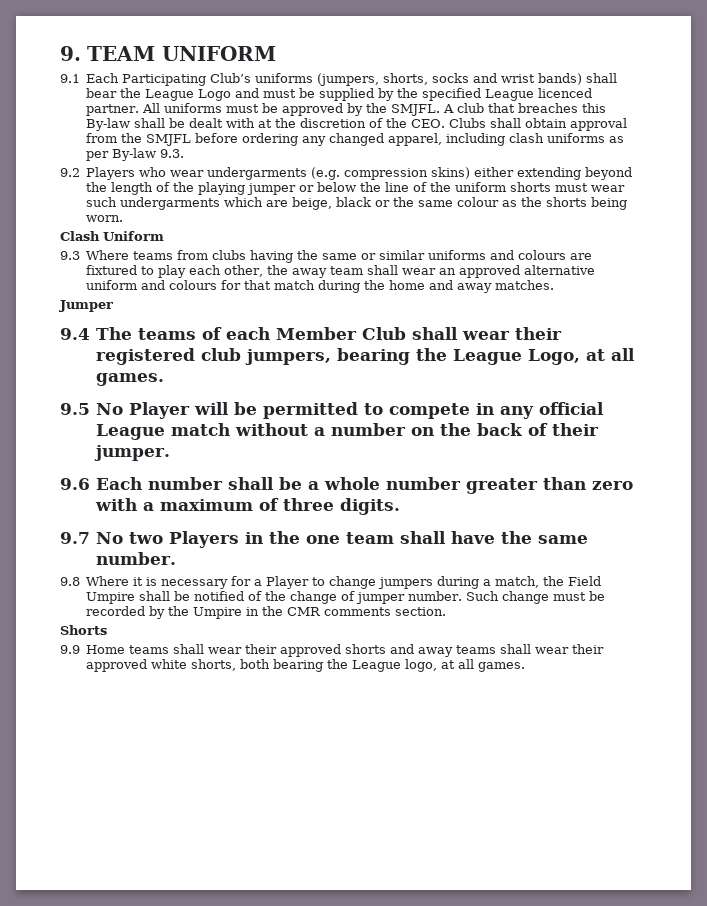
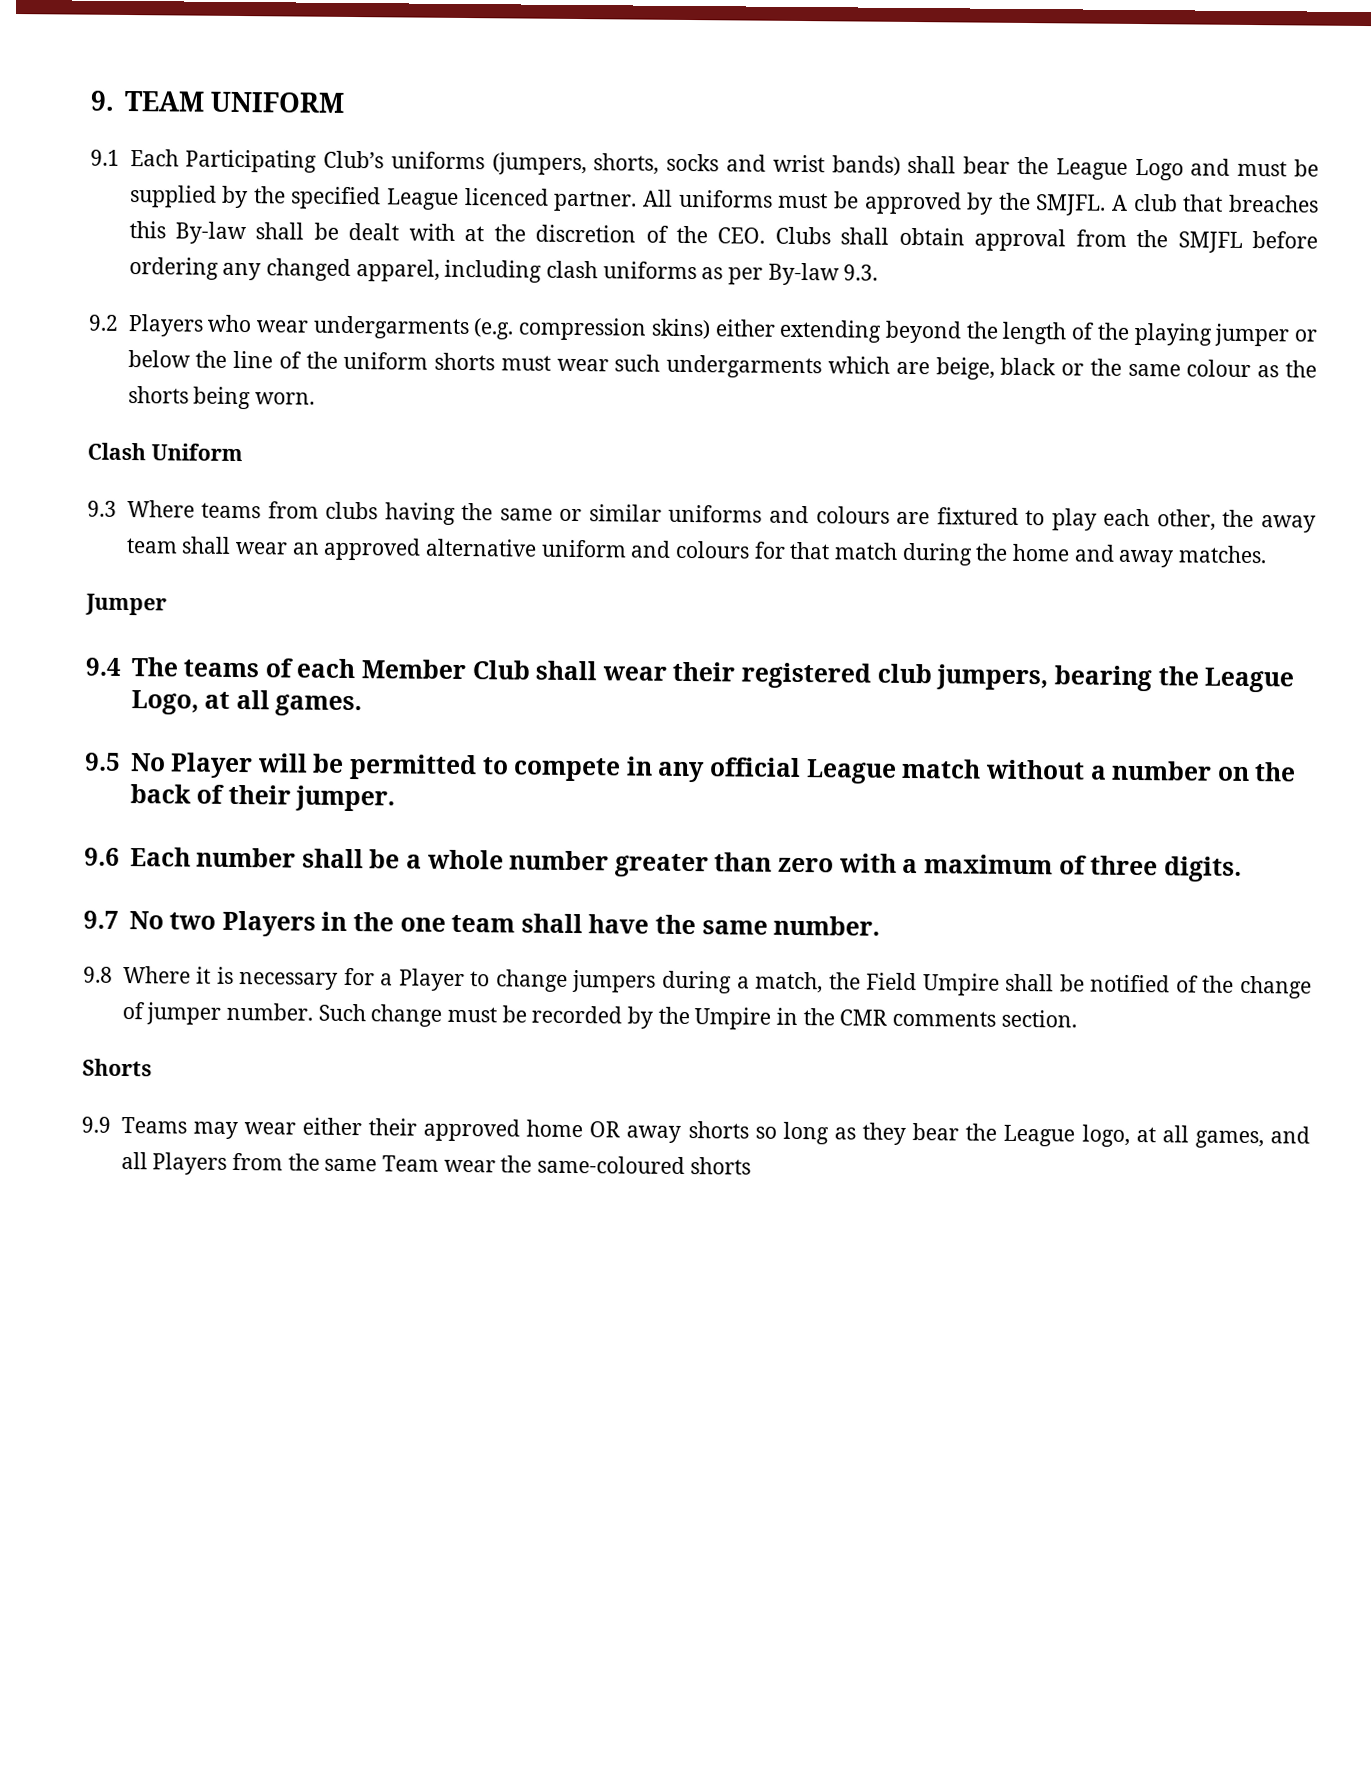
[86,644,605,657] [86,659,324,672] Home teams shall wear their approved shorts and away teams shall wear their approved white shorts, both bearing -> [120,1116,960,1145] Teams may wear either their approved home OR away shorts so long as they bear
[478,662,526,672] games. -> [1194,1126,1311,1149] [120,1151,751,1175] games, and all Players from the same Team wear the same-coloured shorts

